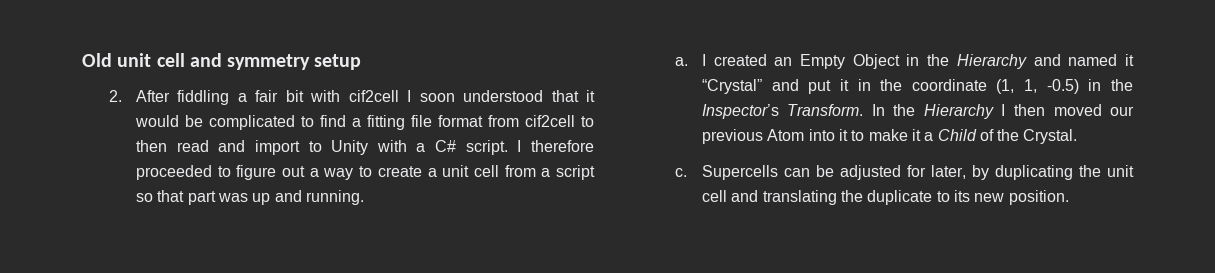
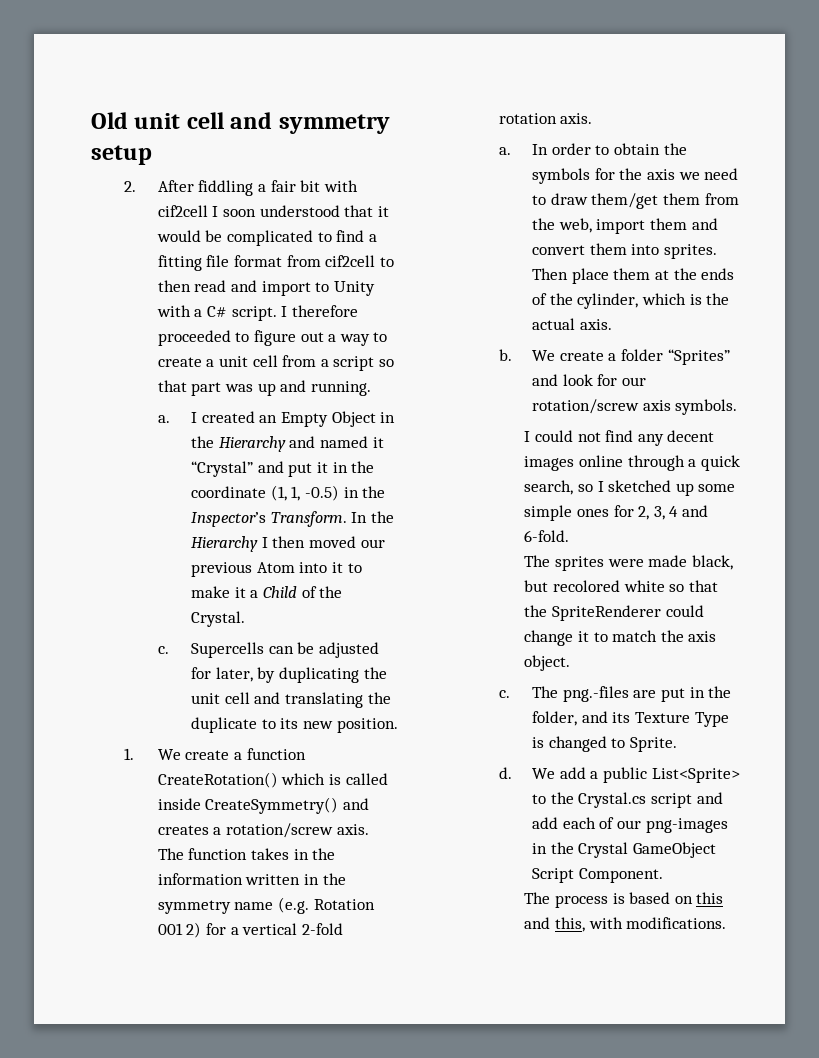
(1069, 197) none -> [124,748,306,760] [157,772,388,788] [157,797,370,814] [157,823,369,838] [157,848,336,860] [157,873,346,885] [157,897,375,914] [157,922,343,938] [498,113,593,124] [498,143,687,155] [532,168,739,184] [532,193,739,209] [532,218,718,234] [532,243,718,259] [532,268,735,284] [532,293,730,309] [532,318,612,330] [498,349,730,365] [532,374,647,386] [532,399,738,415] [524,430,715,446] [524,455,740,471] [524,480,736,496] [524,505,708,521] [524,530,570,542] [524,555,733,571] [524,580,718,592] [524,605,704,621] [524,630,717,646] [524,655,571,671] [498,686,732,702] [532,711,729,727] [532,736,678,752] [498,767,740,783] [532,792,723,808] [532,817,728,833] [532,842,717,858] [532,868,663,883] [524,892,724,908] [524,917,727,932] // 1. We create a function CreateRotation() which is called inside CreateSymmetry() and creates a rotation/screw axis. The function takes in the information written in the symmetry name (e.g. Rotation 001 2) for a vertical 2-fold rotation axis. // a. In order to obtain the symbols for the axis we need to draw them/get them from the web, import them and convert them into sprites. Then place them at the ends of the cylinder, which is the actual axis. // b. We create a folder “Sprites” and look for our rotation/screw axis symbols. // I could not find any decent images online through a quick search, so I sketched up some simple ones for 2, 3, 4 and 6-fold. // The sprites were made black, but recolored white so that the SpriteRenderer could change it to match the axis object. // c. The png.-files are put in the folder, and its Texture Type is changed to Sprite. // d. We add a public List<Sprite> to the Crystal.cs script and add each of our png-images in the Crystal GameObject Script Component. // The process is based on this and this, with modifications.

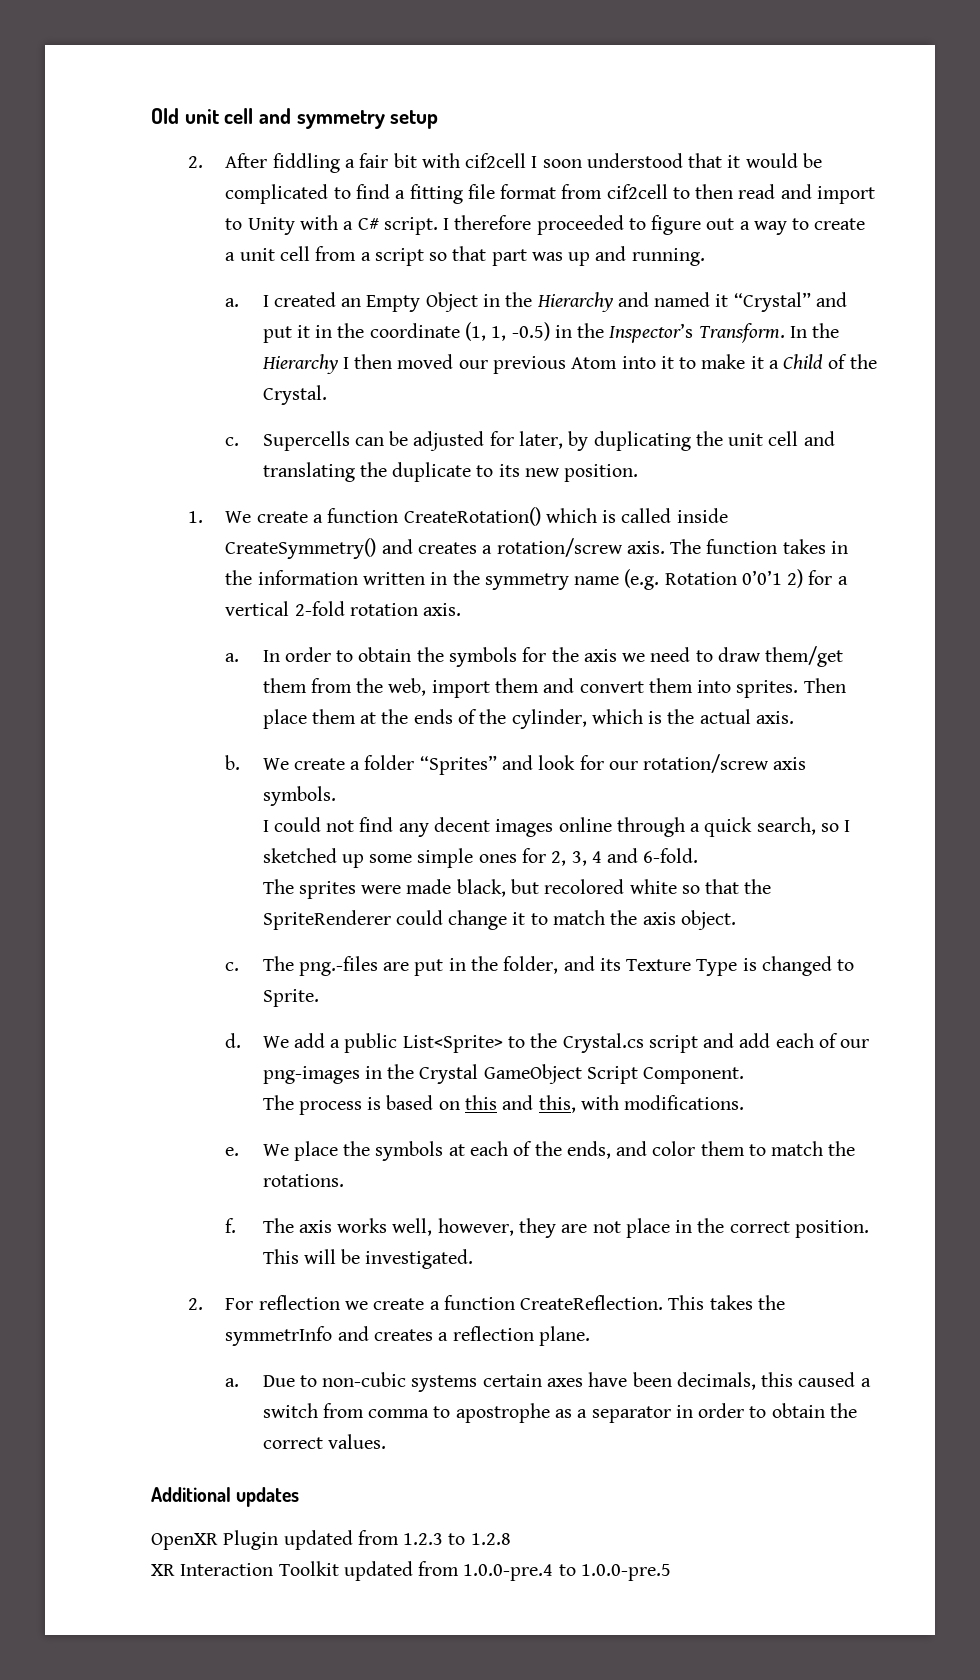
[157,923,183,935] 001 -> [741,570,782,585] 0’0’1
(727, 923) none -> [225,1141,856,1161] [262,1174,344,1187] [225,1218,869,1238] [262,1249,474,1269] [188,1295,785,1310] [225,1326,590,1346] [225,1372,871,1392] [262,1403,857,1423] [262,1434,386,1449] [151,1487,300,1507] [151,1530,511,1550] [151,1561,671,1581] // e. We place the symbols at each of the ends, and color them to match the rotations. // f. The axis works well, however, they are not place in the correct position. This will be investigated. // 2. For reflection we create a function CreateReflection. This takes the symmetrInfo and creates a reflection plane. // a. Due to non-cubic systems certain axes have been decimals, this caused a switch from comma to apostrophe as a separator in order to obtain the correct values. // Additional updates // OpenXR Plugin updated from 1.2.3 to 1.2.8 // XR Interaction Toolkit updated from 1.0.0-pre.4 to 1.0.0-pre.5

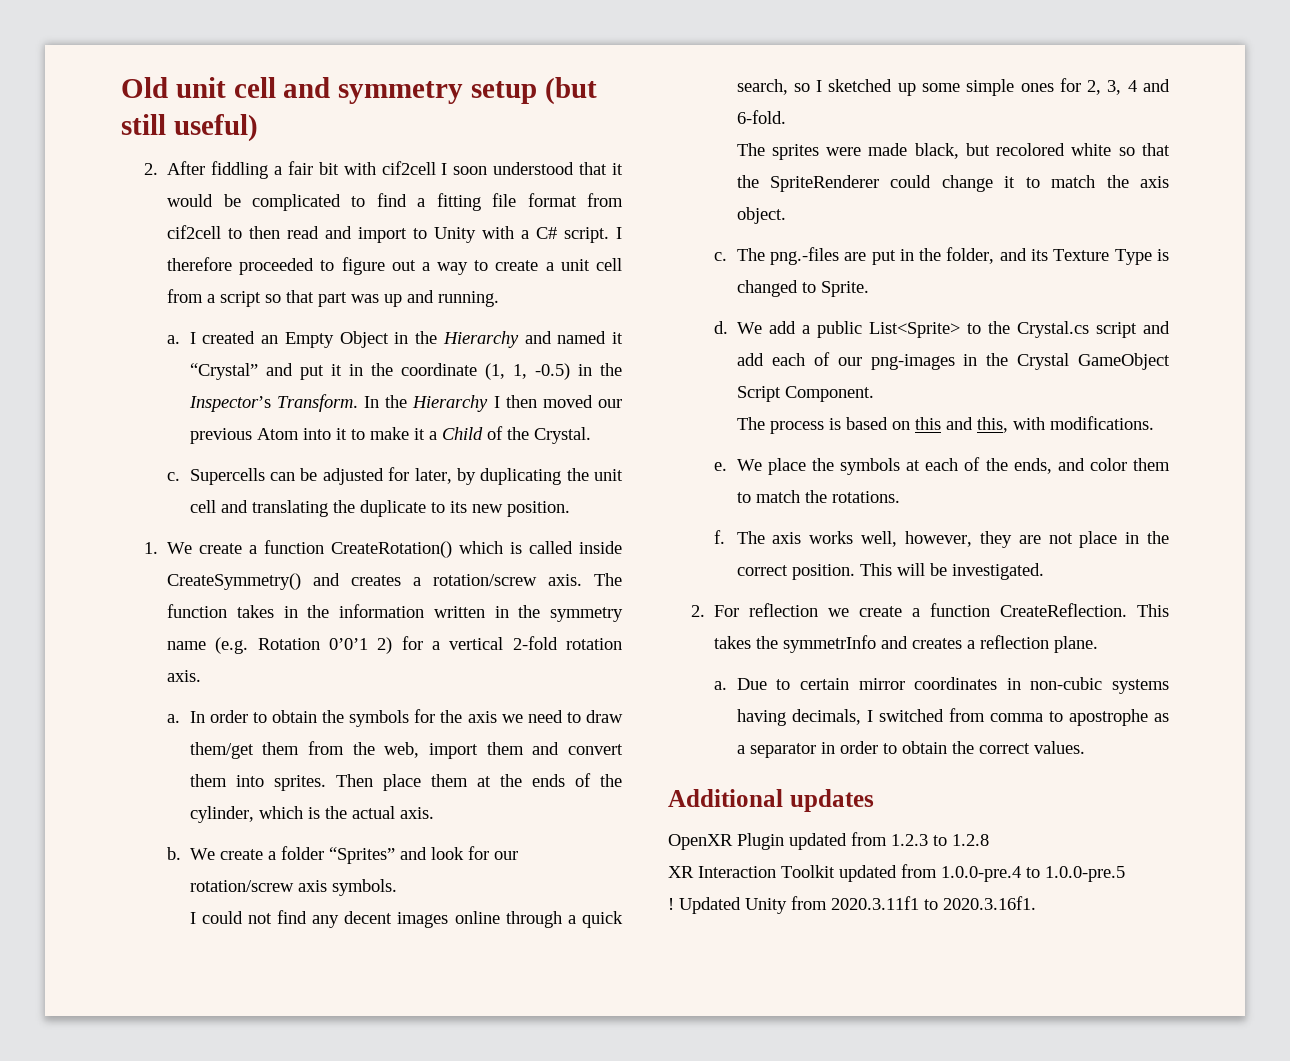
(439, 119) none -> [544,77,597,105] [121,114,258,142] (but still useful)
[322,1372,871,1392] [262,1403,318,1418] non-cubic systems certain axes have been decimals, this caused a switch -> [799,677,1169,694] [736,709,944,726] certain mirror coordinates in non-cubic systems having decimals, I switched
(671, 1572) none -> [668,896,1036,914] // ! Updated Unity from 2020.3.11f1 to 2020.3.16f1.

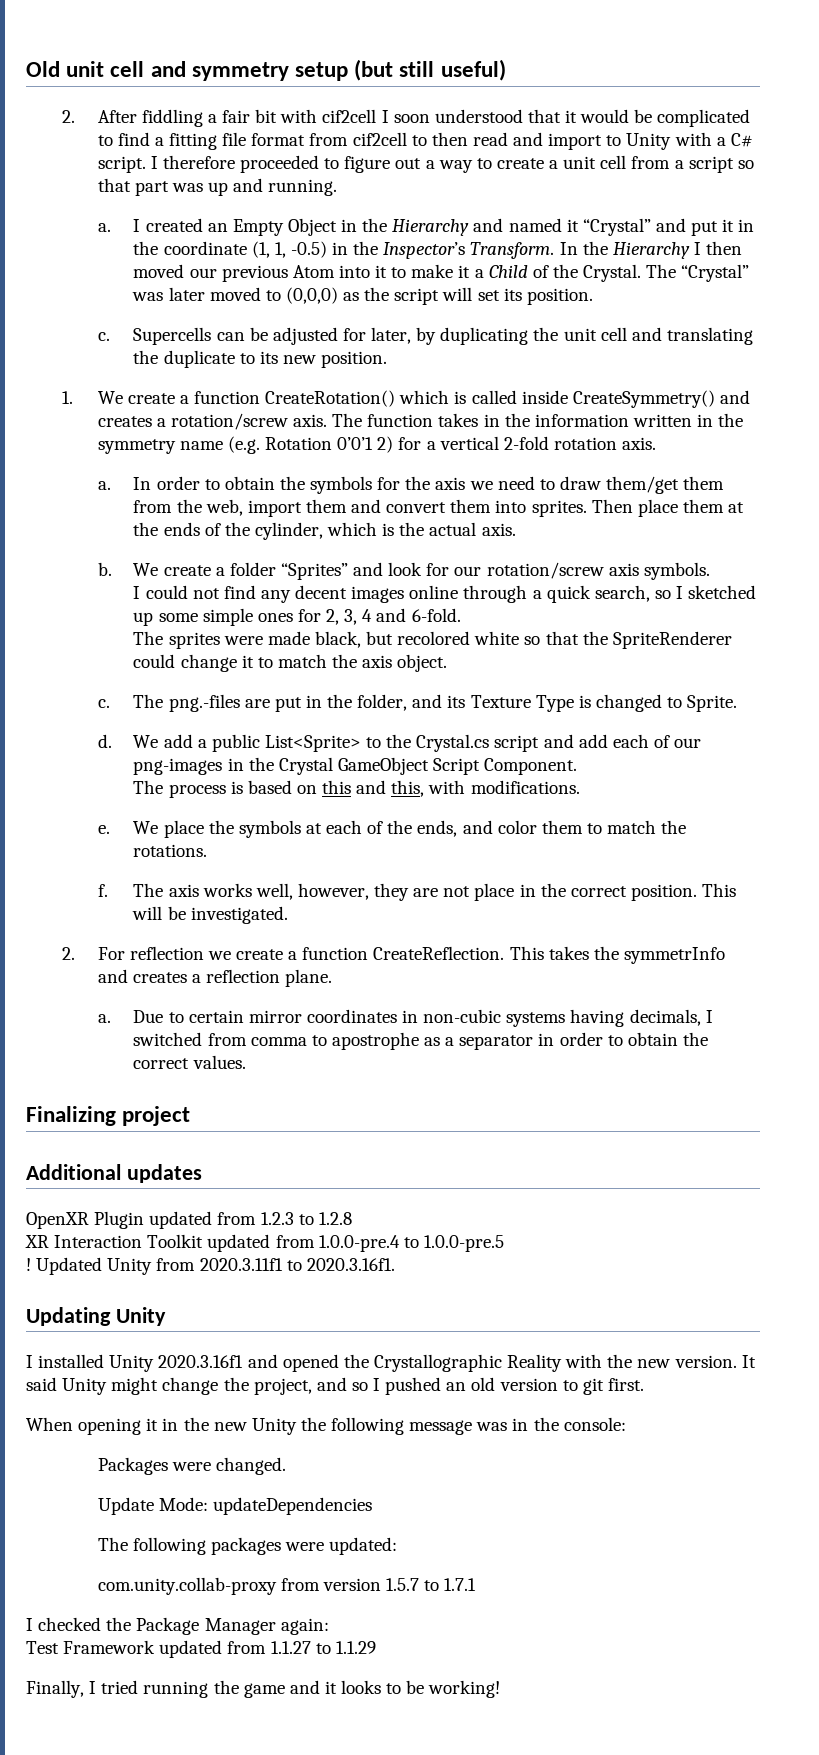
(591, 435) none -> [646,264,750,282] [132,287,593,305] The “Crystal” was later moved to (0,0,0) as the script will set its position.
(1085, 747) none -> [26,1106,191,1126] // Finalizing project
(1036, 903) none -> [26,1307,166,1326] [26,1354,756,1372] [26,1377,644,1395] [26,1417,626,1435] [97,1457,286,1475] [97,1497,372,1515] [97,1537,398,1555] [97,1577,477,1595] [26,1617,329,1635] [26,1640,376,1658] [26,1680,501,1698] // Updating Unity // I installed Unity 2020.3.16f1 and opened the Crystallographic Reality with the new version. It said Unity might change the project, and so I pushed an old version to git first. // When opening it in the new Unity the following message was in the console: // Packages were changed. // Update Mode: updateDependencies // The following packages were updated: // com.unity.collab-proxy from version 1.5.7 to 1.7.1 // I checked the Package Manager again: // Test Framework updated from 1.1.27 to 1.1.29 // Finally, I tried running the game and it looks to be working!

